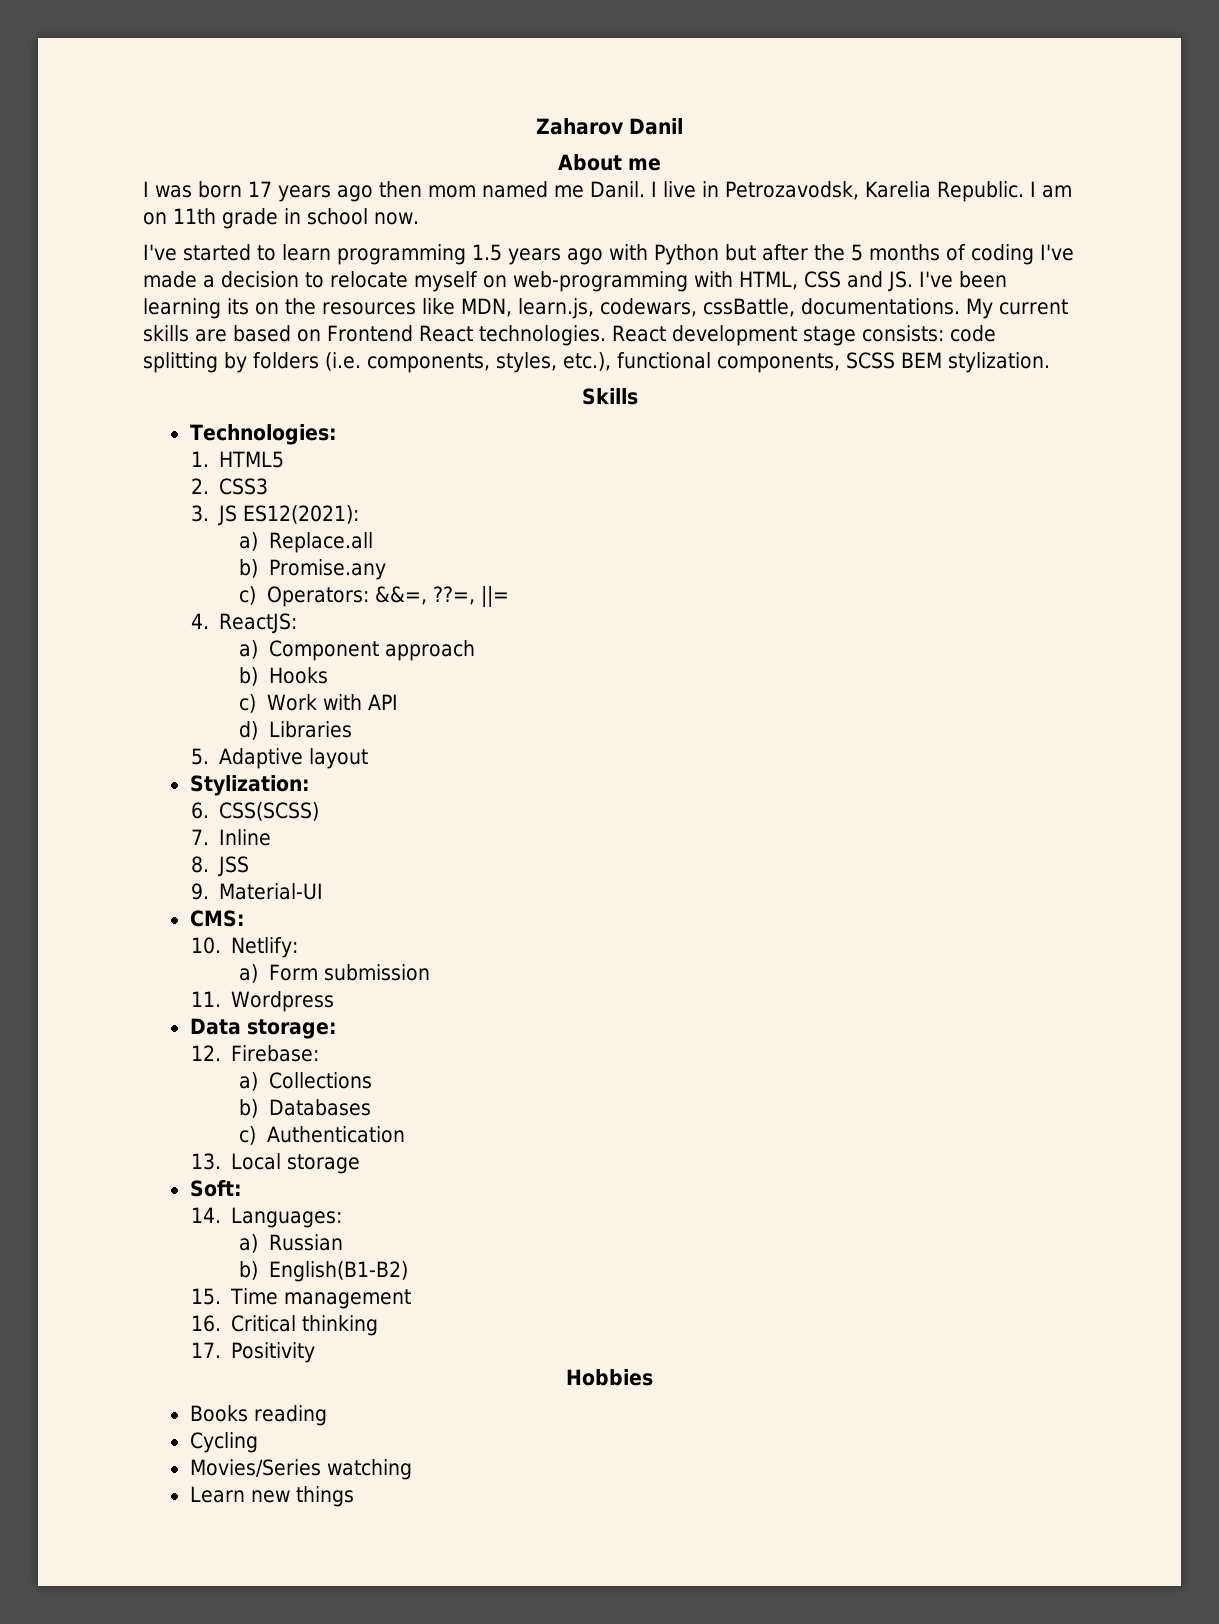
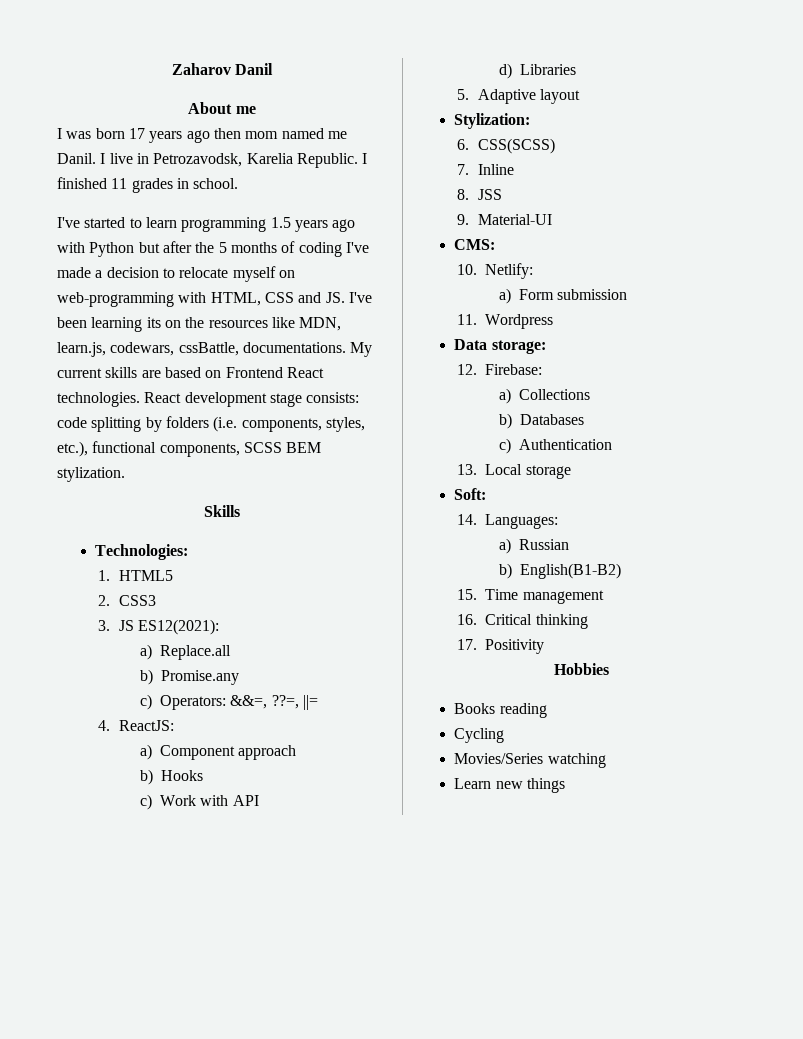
[1041,185,1072,198] [143,208,419,229] am on 11th grade in school now. -> [57,177,239,193] finished 11 grades in school.

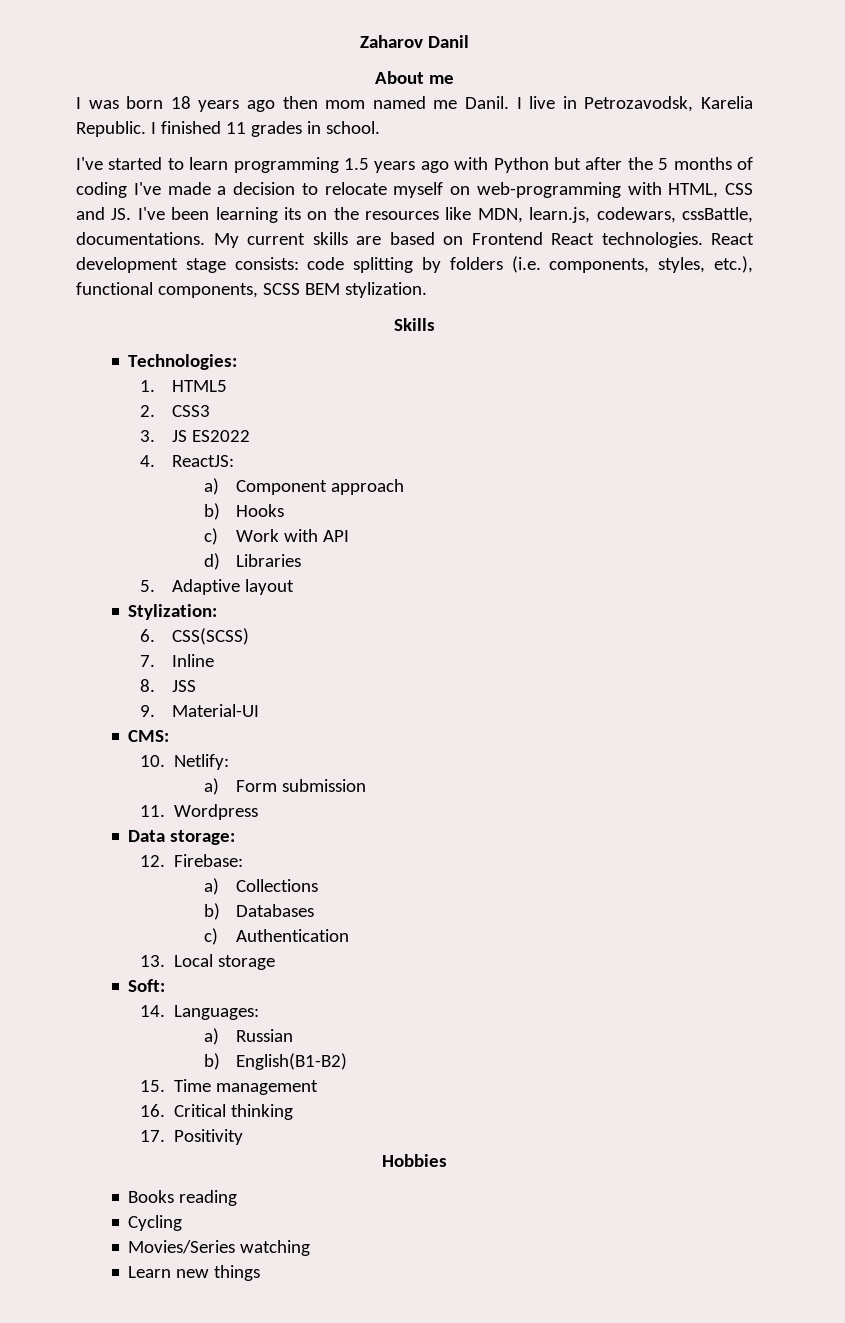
[128,128,145,139] 17 -> [170,96,191,109] 18
[138,619,220,635] [139,644,232,660] [139,669,239,685] [139,694,319,710] ES12(2021): // a) Replace.all // b) Promise.any // c) Operators: &&=, ??=, ||= -> [191,430,250,442] ES2022

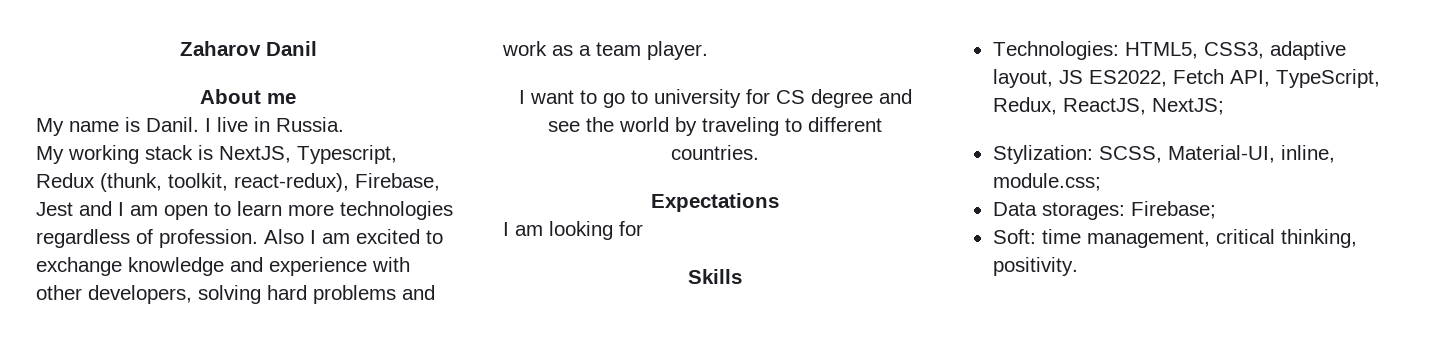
[76,96,754,112] [76,121,380,137] [76,157,753,173] [76,182,753,198] [76,207,753,223] [76,232,754,248] [76,256,753,273] [76,282,427,298] [394,318,435,331] [128,354,238,370] [139,380,227,392] [139,405,210,417] [139,430,250,442] [139,455,234,467] [203,478,404,495] [203,503,284,520] [203,528,349,545] [203,553,301,570] [139,579,294,595] [128,604,218,620] [139,628,249,645] [139,654,214,667] [139,679,196,692] [139,704,259,717] [128,730,170,742] [139,754,230,770] [203,778,366,795] [139,804,259,820] [128,830,236,845] [139,854,244,867] [203,878,318,895] [203,903,314,920] [203,928,349,945] [139,954,276,970] [128,979,166,992] [139,1005,260,1020] [203,1028,293,1045] [203,1053,347,1070] [139,1079,319,1095] [139,1104,294,1120] [139,1129,244,1145] [382,1154,447,1167] [128,1190,238,1206] [128,1215,183,1231] [128,1240,311,1256] [128,1265,261,1281] I was born 18 years ago then mom named me Danil. I live in Petrozavodsk, Karelia Republic. I finished 11 grades in school. // I've started to learn programming 1.5 years ago with Python but after the 5 months of coding I've made a decision to relocate myself on web-programming with HTML, CSS and JS. I've been learning its on the resources like MDN, learn.js, codewars, cssBattle, documentations. My current skills are based on Frontend React technologies. React development stage consists: code splitting by folders (i.e. components, styles, etc.), functional components, SCSS BEM stylization. // Skills // Technologies: // 1. HTML5 // 2. CSS3 // 3. JS ES2022 // 4. ReactJS: // a) Component approach // b) Hooks // c) Work with API // d) Libraries // 5. Adaptive layout // Stylization: // 6. CSS(SCSS) // 7. Inline // 8. JSS // 9. Material-UI // CMS: // 10. Netlify: // a) Form submission // 11. Wordpress // Data storage: // 12. Firebase: // a) Collections // b) Databases // c) Authentication // 13. Local storage // Soft: // 14. Languages: // a) Russian // b) English(B1-B2) // 15. Time management // 16. Critical thinking // 17. Positivity // Hobbies // Books reading // Cycling // Movies/Series watching // Learn new things -> [36,117,344,136] [36,145,397,164] [36,173,440,192] [36,201,453,220] [36,229,443,248] [36,257,410,276] [36,285,435,304] [502,41,708,60] [518,89,912,108] [548,117,882,136] [671,145,759,160] [651,193,779,212] [503,221,643,240] [688,269,742,284] [992,41,1346,60] [992,69,1380,88] [992,97,1224,115] [992,145,1335,164] [992,173,1101,191] [992,201,1216,220] [992,229,1357,248] [992,257,1078,276] My name is Danil. I live in Russia. // My working stack is NextJS, Typescript, Redux (thunk, toolkit, react-redux), Firebase, Jest and I am open to learn more technologies regardless of profession. Also I am excited to exchange knowledge and experience with other developers, solving hard problems and work as a team player. // I want to go to university for CS degree and see the world by traveling to different countries. // Expectations // I am looking for // Skills // Technologies: HTML5, CSS3, adaptive layout, JS ES2022, Fetch API, TypeScript, Redux, ReactJS, NextJS; // Stylization: SCSS, Material-UI, inline, module.css; // Data storages: Firebase; // Soft: time management, critical thinking, positivity.

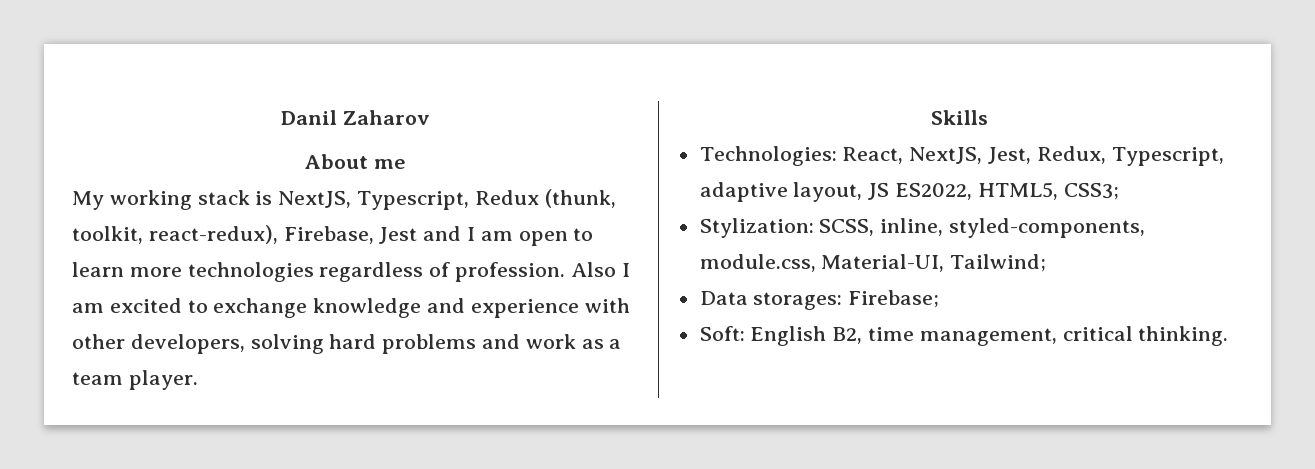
(179, 48) none -> [281,110,338,125] Danil
[265,41,317,56] Danil -> (430, 117) none
[36,117,344,136] // My name is Danil. I live in Russia. -> (406, 164) none
[518,89,912,108] [548,117,882,136] [671,145,759,160] [651,193,779,212] [503,221,643,240] [688,269,742,284] [992,41,1346,60] [992,69,1380,88] [992,97,1224,115] [992,145,1335,164] [992,173,1101,191] I want to go to university for CS degree and see the world by traveling to different countries. // Expectations // I am looking for // Skills // Technologies: HTML5, CSS3, adaptive layout, JS ES2022, Fetch API, TypeScript, Redux, ReactJS, NextJS; // Stylization: SCSS, Material-UI, inline, module.css; -> [931,110,988,125] [699,146,1224,166] [699,182,1119,202] [699,218,1146,238] [699,254,1047,272] Skills // Technologies: React, NextJS, Jest, Redux, Typescript, adaptive layout, JS ES2022, HTML5, CSS3; // Stylization: SCSS, inline, styled-components, module.css, Material-UI, Tailwind;
(1036, 236) none -> [750,326,863,346] English B2,
[1280,229,1357,248] [992,257,1078,276] thinking, positivity. -> [1138,326,1229,346] thinking.

